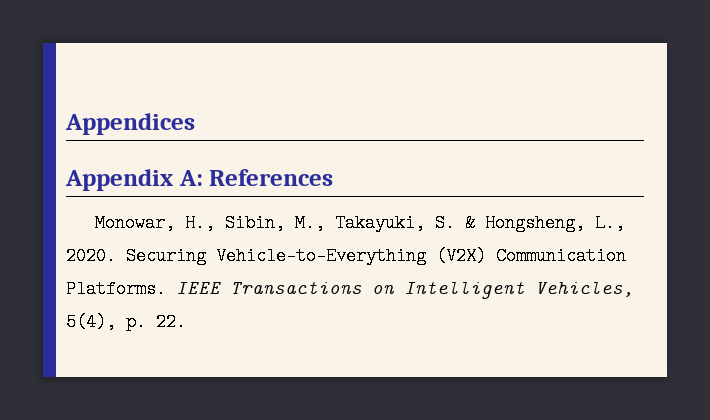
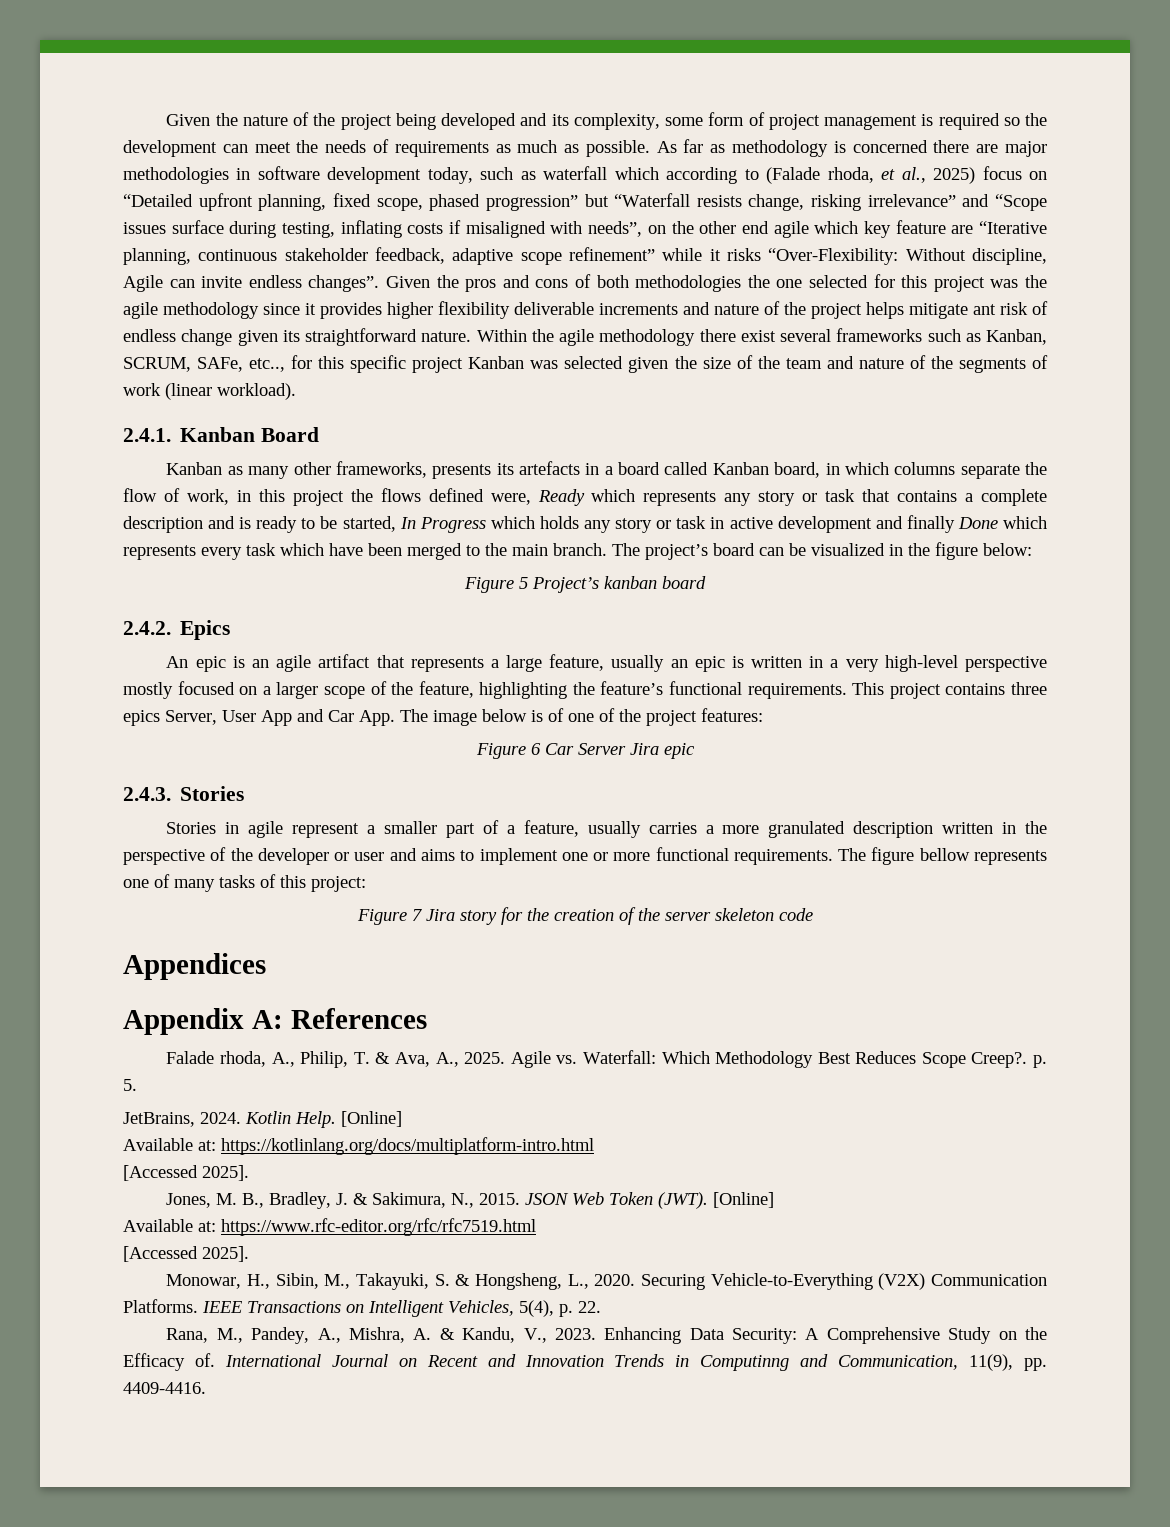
[65,113,195,135] [65,169,334,191] Appendices // Appendix A: References -> [166,112,1048,130] [123,139,1047,157] [123,166,1048,184] [123,193,1047,211] [123,220,1048,238] [123,247,1048,265] [123,274,1048,292] [123,301,1048,319] [123,328,1047,346] [123,355,1048,373] [123,383,296,400] [123,427,320,442] [166,461,1047,479] [123,488,1048,506] [123,515,1047,533] [123,542,1032,560] [464,576,706,593] [123,620,231,640] [166,654,1047,672] [123,681,1047,699] [123,708,763,726] [475,743,695,759] [123,786,245,801] [166,820,1047,838] [123,847,1048,865] [123,874,366,892] [356,907,813,925] [123,953,266,980] [123,1008,427,1035] [166,1050,1047,1068] [123,1079,137,1091] [123,1111,402,1128] [123,1137,594,1155] [123,1165,249,1181] [166,1192,775,1209] [123,1218,536,1236] [123,1246,249,1262] Given the nature of the project being developed and its complexity, some form of project management is required so the development can meet the needs of requirements as much as possible. As far as methodology is concerned there are major methodologies in software development today, such as waterfall which according to (Falade rhoda, et al., 2025) focus on “Detailed upfront planning, fixed scope, phased progression” but “Waterfall resists change, risking irrelevance” and “Scope issues surface during testing, inflating costs if misaligned with needs”, on the other end agile which key feature are “Iterative planning, continuous stakeholder feedback, adaptive scope refinement” while it risks “Over-Flexibility: Without discipline, Agile can invite endless changes”. Given the pros and cons of both methodologies the one selected for this project was the agile methodology since it provides higher flexibility deliverable increments and nature of the project helps mitigate ant risk of endless change given its straightforward nature. Within the agile methodology there exist several frameworks such as Kanban, SCRUM, SAFe, etc.., for this specific project Kanban was selected given the size of the team and nature of the segments of work (linear workload). // 2.4.1. Kanban Board // Kanban as many other frameworks, presents its artefacts in a board called Kanban board, in which columns separate the flow of work, in this project the flows defined were, Ready which represents any story or task that contains a complete description and is ready to be started, In Progress which holds any story or task in active development and finally Done which represents every task which have been merged to the main branch. The project’s board can be visualized in the figure below: // Figure 5 Project’s kanban board // 2.4.2. Epics // An epic is an agile artifact that represents a large feature, usually an epic is written in a very high-level perspective mostly focused on a larger scope of the feature, highlighting the feature’s functional requirements. This project contains three epics Server, User App and Car App. The image below is of one of the project features: // Figure 6 Car Server Jira epic // 2.4.3. Stories // Stories in agile represent a smaller part of a feature, usually carries a more granulated description written in the perspective of the developer or user and aims to implement one or more functional requirements. The figure bellow represents one of many tasks of this project: // Figure 7 Jira story for the creation of the server skeleton code // Appendices // Appendix A: References // Falade rhoda, A., Philip, T. & Ava, A., 2025. Agile vs. Waterfall: Which Methodology Best Reduces Scope Creep?. p. 5. // JetBrains, 2024. Kotlin Help. [Online] // Available at: https://kotlinlang.org/docs/multiplatform-intro.html // [Accessed 2025]. // Jones, M. B., Bradley, J. & Sakimura, N., 2015. JSON Web Token (JWT). [Online] // Available at: https://www.rfc-editor.org/rfc/rfc7519.html // [Accessed 2025].
(186, 322) none -> [166,1327,1047,1344] [123,1353,1048,1371] [123,1382,206,1394] // Rana, M., Pandey, A., Mishra, A. & Kandu, V., 2023. Enhancing Data Security: A Comprehensive Study on the Efficacy of. International Journal on Recent and Innovation Trends in Computinng and Communication, 11(9), pp. 4409-4416.

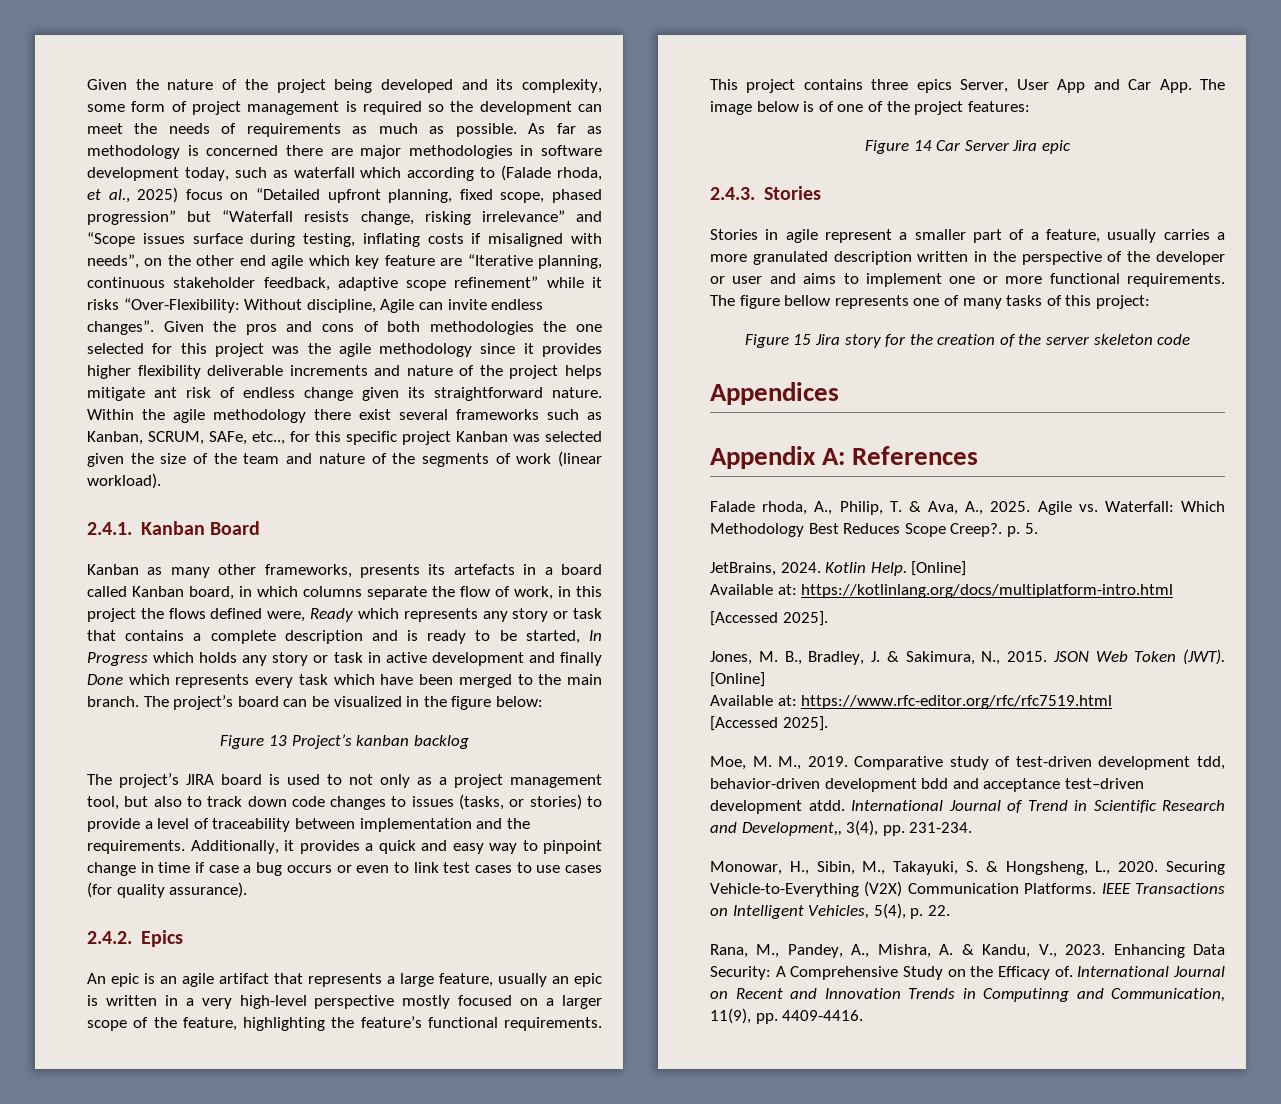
[519,577,528,589] 5 -> [268,735,287,746] 13
[662,576,706,589] board -> [413,735,469,749] [87,773,602,788] [87,794,603,810] [87,818,530,832] [87,840,602,854] [87,862,602,876] [87,882,248,898] backlog // The project’s JIRA board is used to not only as a project management tool, but also to track down code changes to issues (tasks, or stories) to provide a level of traceability between implementation and the requirements. Additionally, it provides a quick and easy way to pinpoint change in time if case a bug occurs or even to link test cases to use cases (for quality assurance).
[530,743,541,755] 6 -> [913,140,932,151] 14
[411,909,422,921] 7 -> [793,334,812,345] 15
(249, 1254) none -> [710,756,1225,770] [710,778,1144,792] [710,800,1225,814] [710,820,973,836] // Moe, M. M., 2019. Comparative study of test-driven development tdd, behavior-driven development bdd and acceptance test–driven development atdd. International Journal of Trend in Scientific Research and Development,, 3(4), pp. 231-234.

